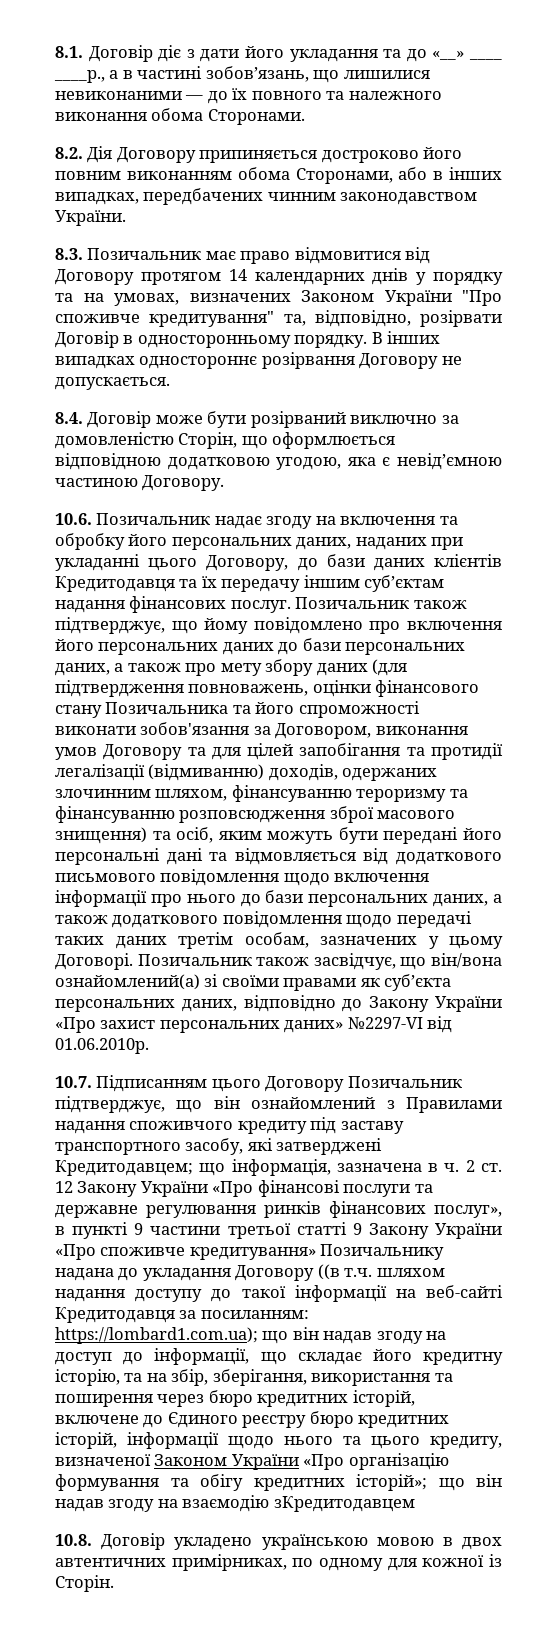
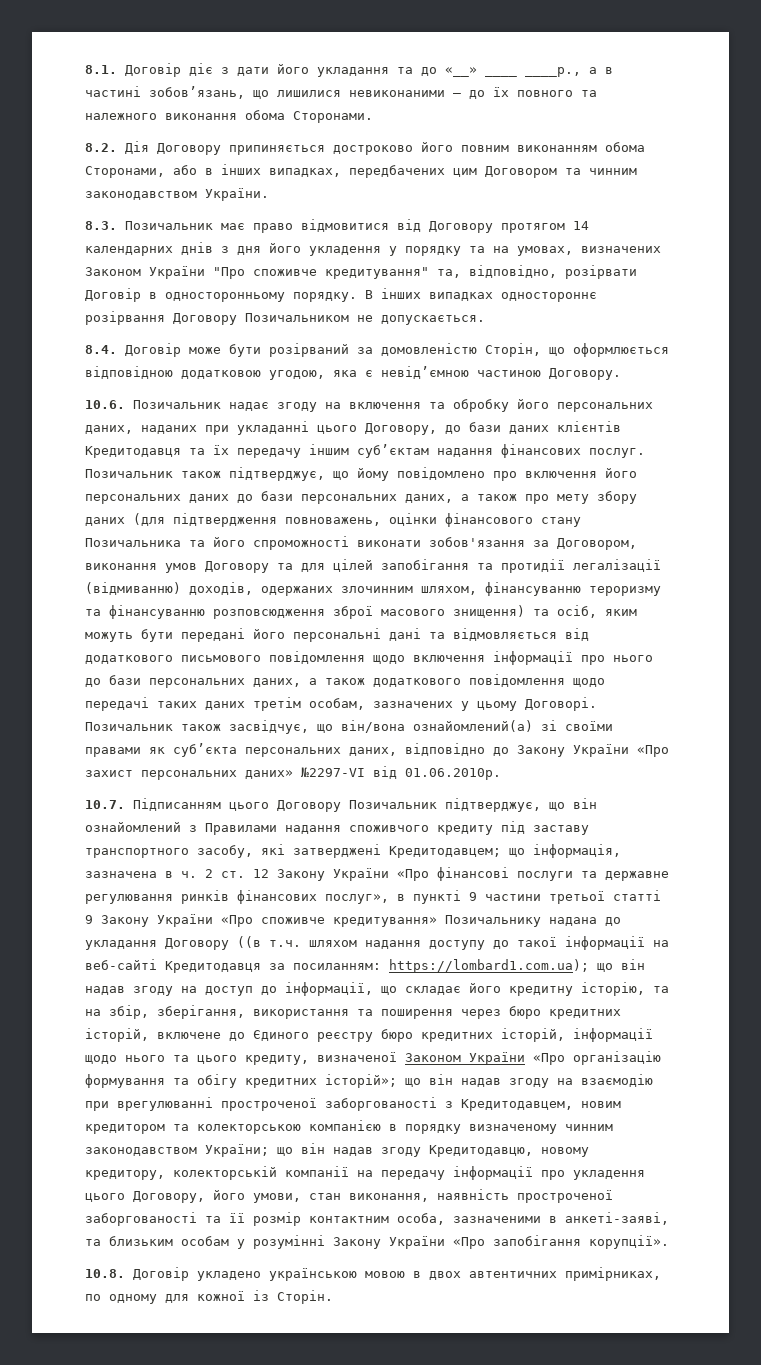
(264, 196) none -> [453,166,581,178] цим Договором та
(409, 276) none -> [221,243,381,256] з дня його укладення
(439, 361) none -> [245,313,349,322] Позичальником
[350,415,438,424] виключно -> (349, 350) none
[273,1496,415,1512] зКредитодавцем -> [85,1097,621,1111] [85,1120,613,1134] [85,1143,589,1157] [85,1166,645,1180] [85,1189,613,1203] [85,1212,669,1226] [85,1235,669,1249] при врегулюванні простроченої заборгованості з Кредитодавцем, новим кредитором та колекторською компанією в порядку визначеному чинним законодавством України; що він надав згоду Кредитодавцю, новому кредитору, колекторській компанії на передачу інформації про укладення цього Договору, його умови, стан виконання, наявність простроченої заборгованості та її розмір контактним особа, зазначеними в анкеті-заяві, та близьким особам у розумінні Закону України «Про запобігання корупції».

